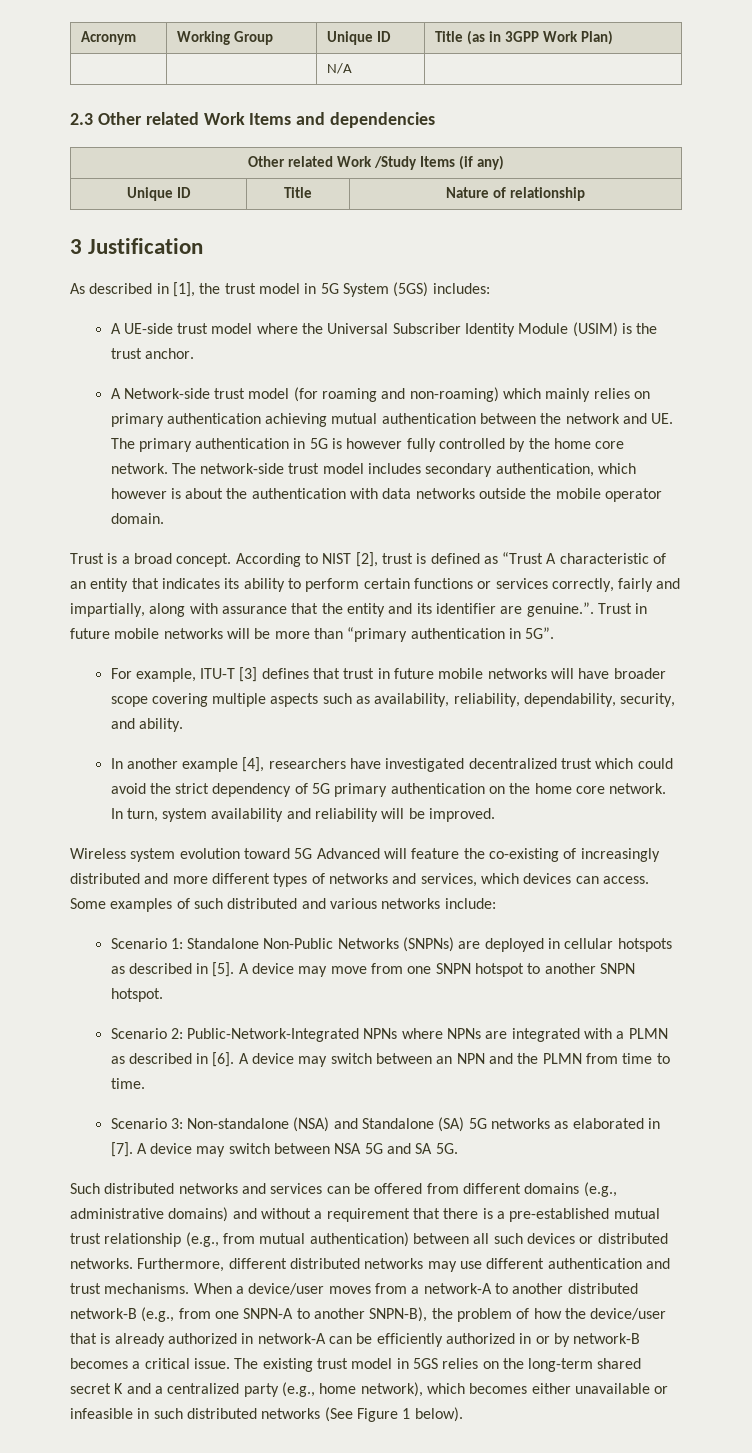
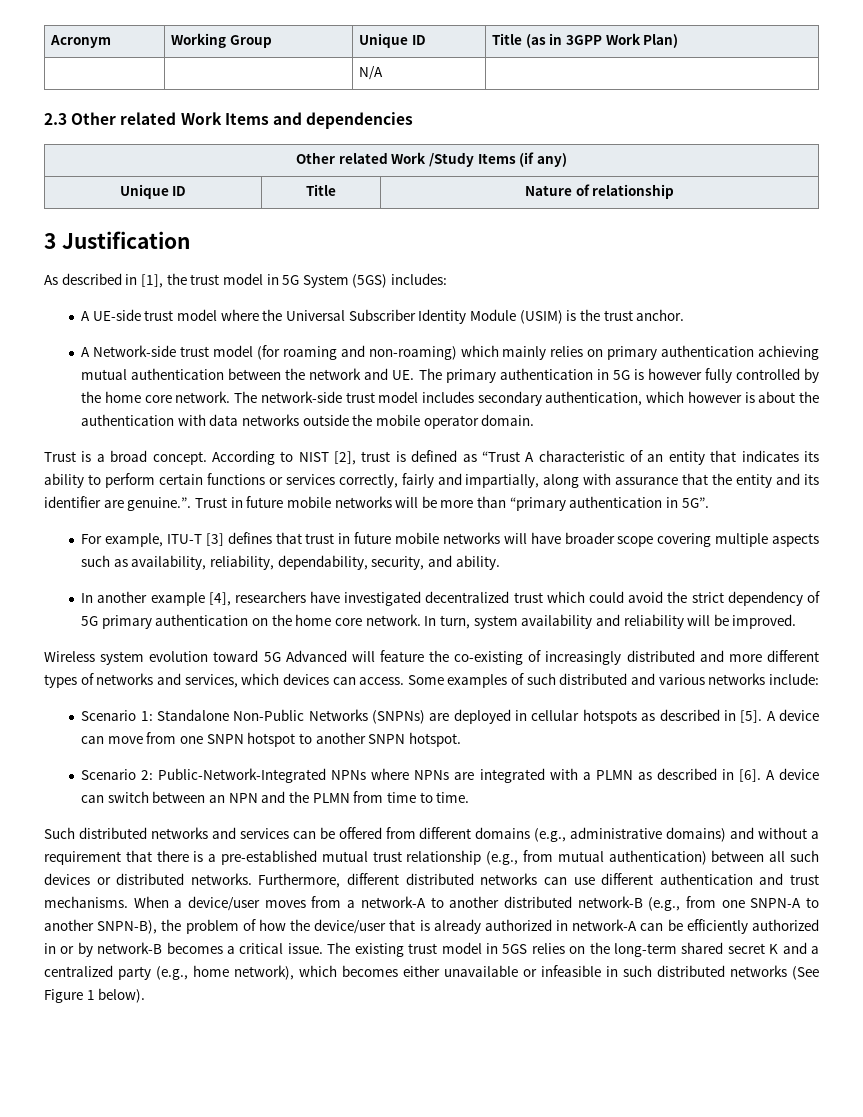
[298,966,328,977] may -> [81,736,105,744] can
[298,1056,328,1067] may -> [81,795,105,803] can
[110,1117,661,1132] [110,1142,458,1157] // Scenario 3: Non-standalone (NSA) and Standalone (SA) 5G networks as elaborated in [7]. A device may switch between NSA 5G and SA 5G. -> (470, 797) none
[427,1261,457,1272] may -> [543,877,567,885] can

